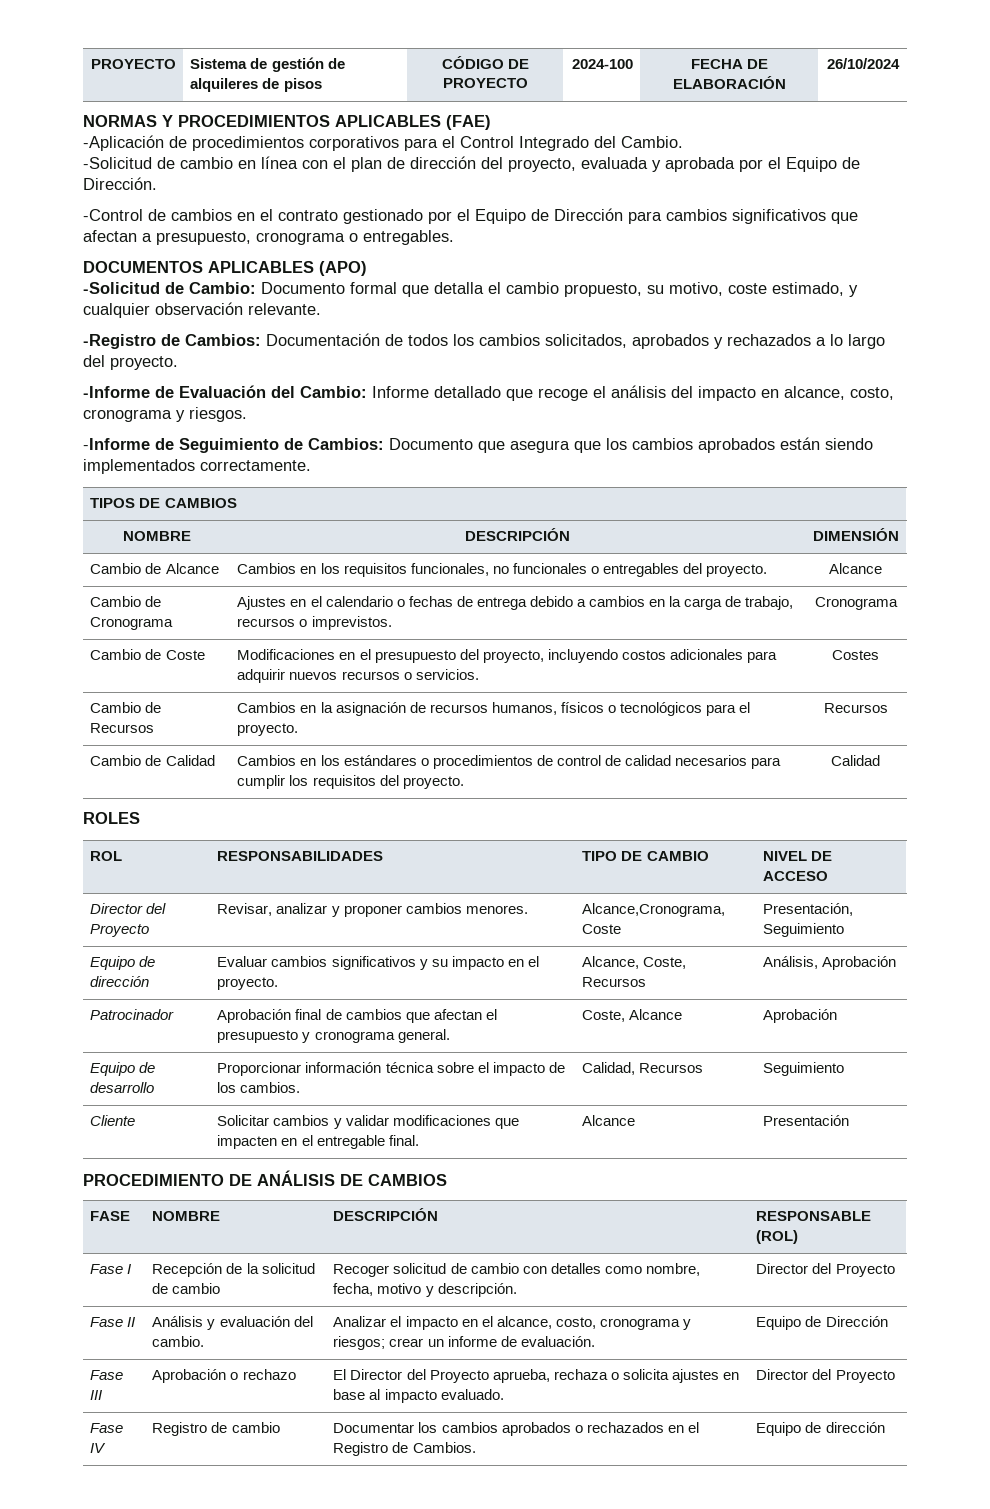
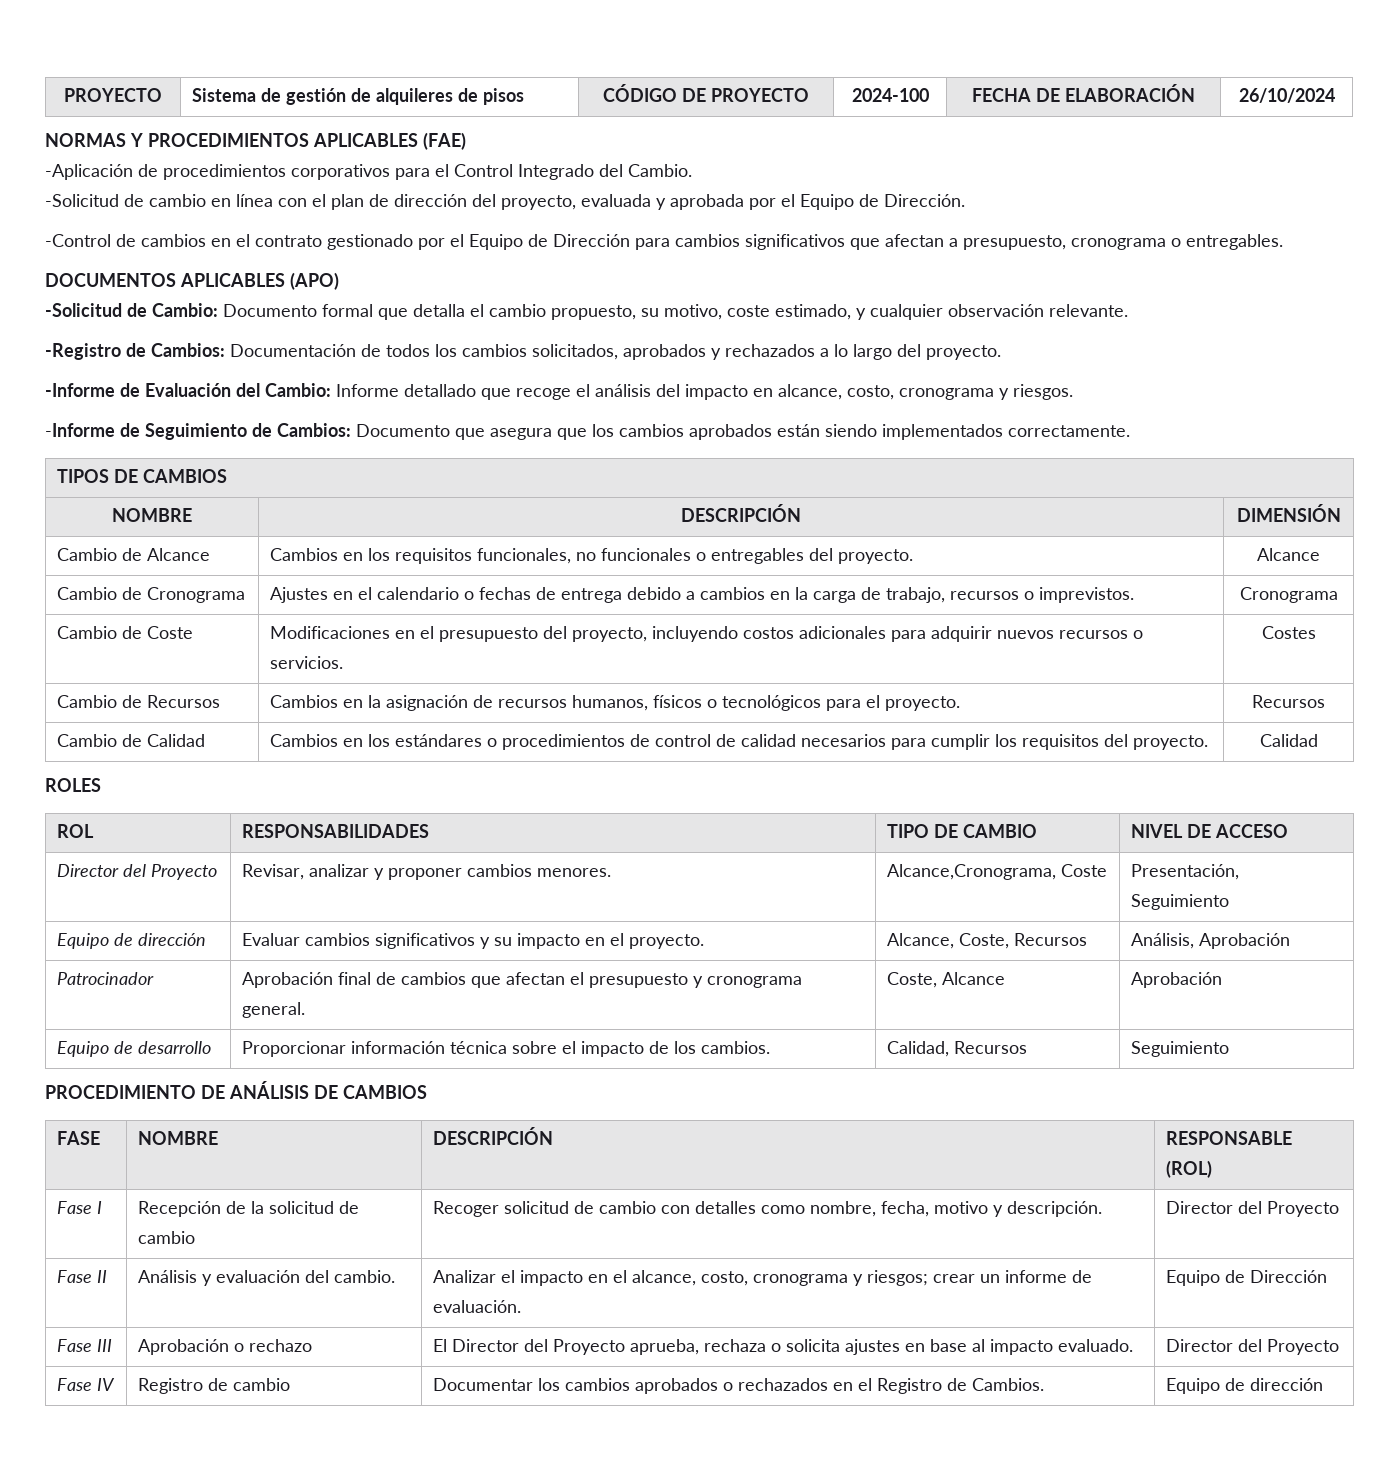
[90,1115,136,1126] [217,1115,519,1129] [217,1135,419,1149] [582,1115,636,1126] [763,1115,850,1126] // Cliente | Solicitar cambios y validar modificaciones que impacten en el entregable final. | Alcance | Presentación -> (1230, 1049) none

